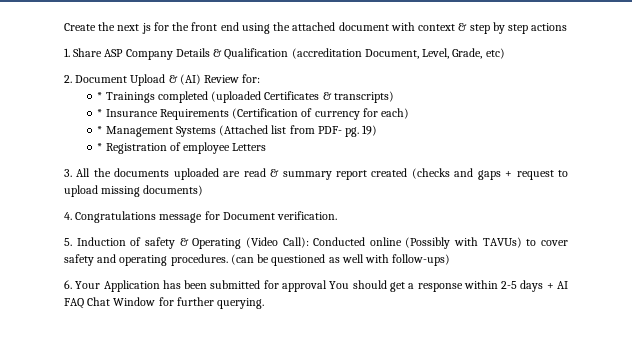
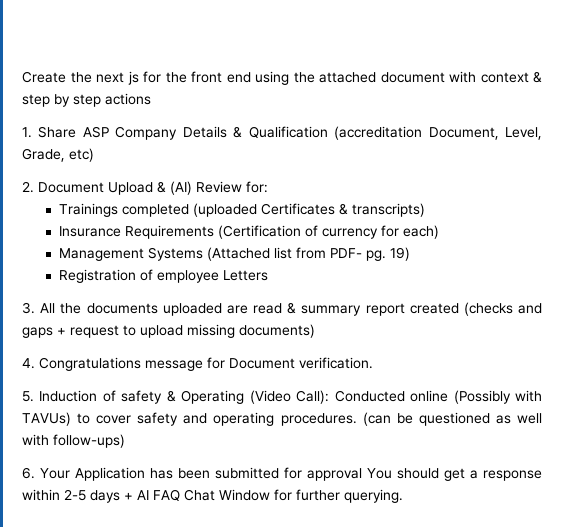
[97,92,103,100] * -> (268, 187) none
[97,109,103,117] * -> (425, 210) none
[97,126,103,134] * -> (439, 232) none
[97,143,103,151] * -> (410, 254) none

